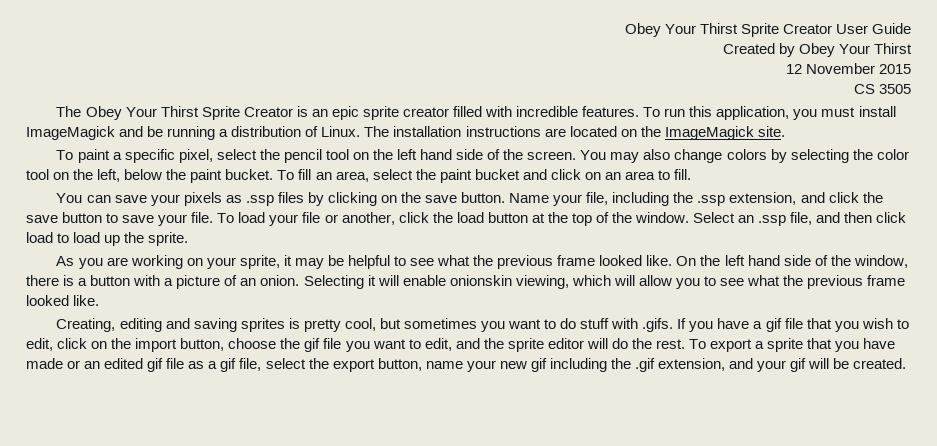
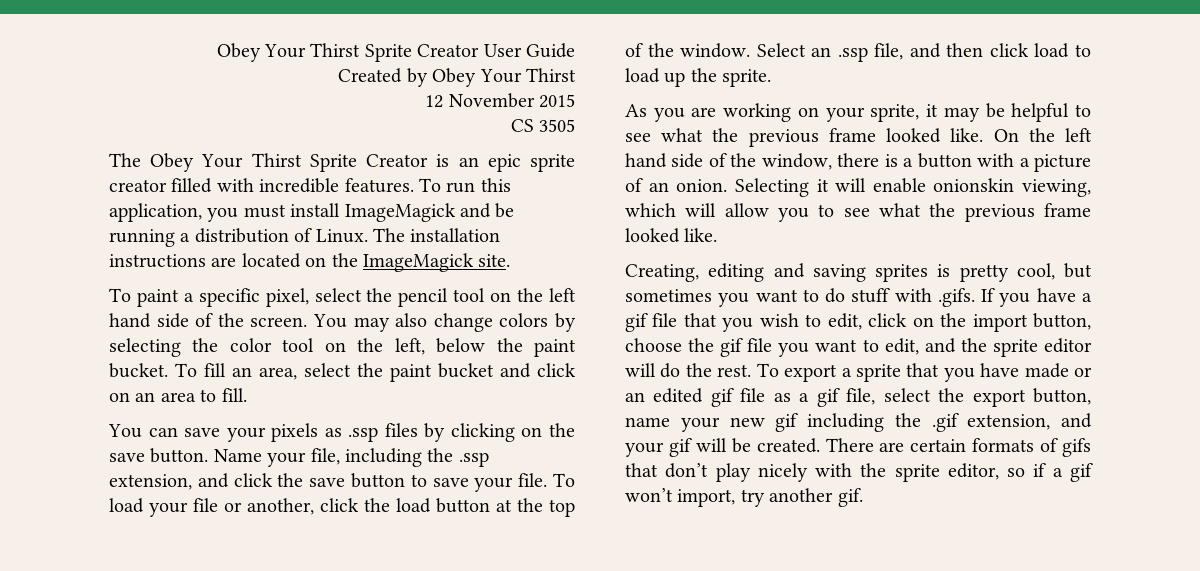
(907, 363) none -> [825,438,1091,457] [625,463,1093,482] [625,488,863,507] There are certain formats of gifs that don’t play nicely with the sprite editor, so if a gif won’t import, try another gif.

